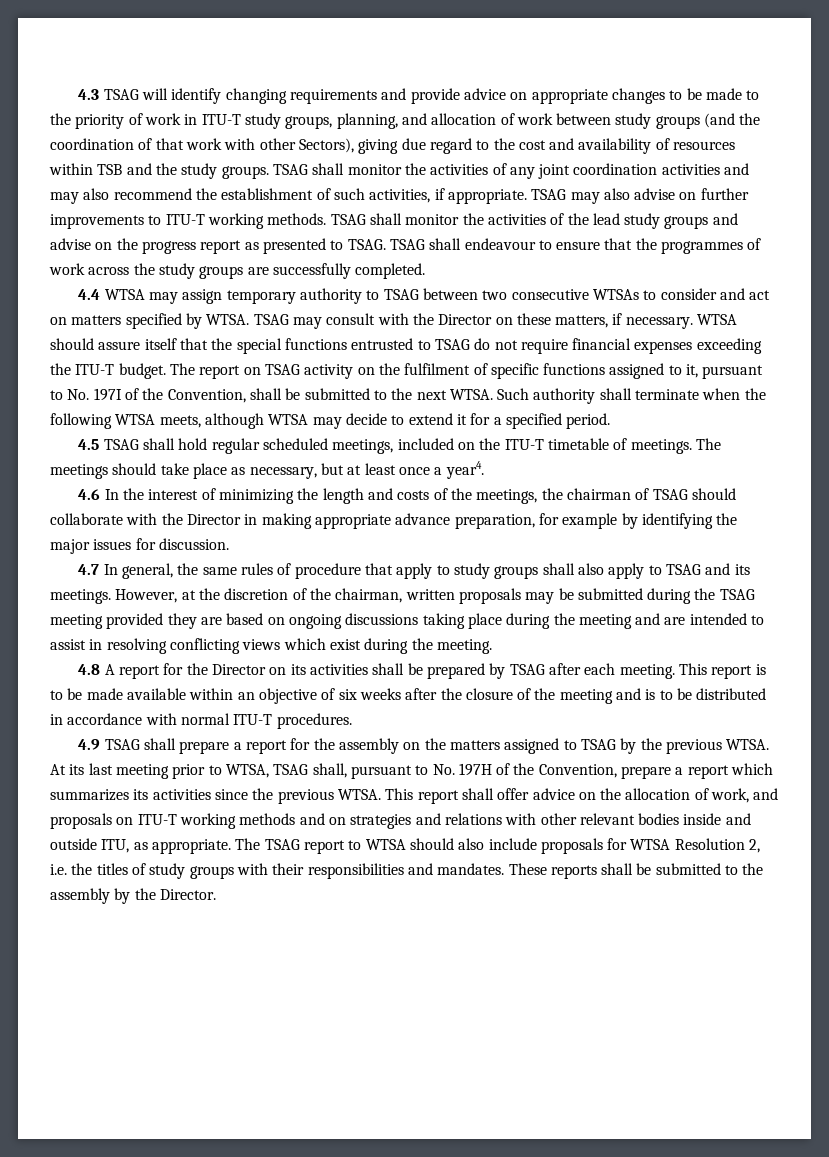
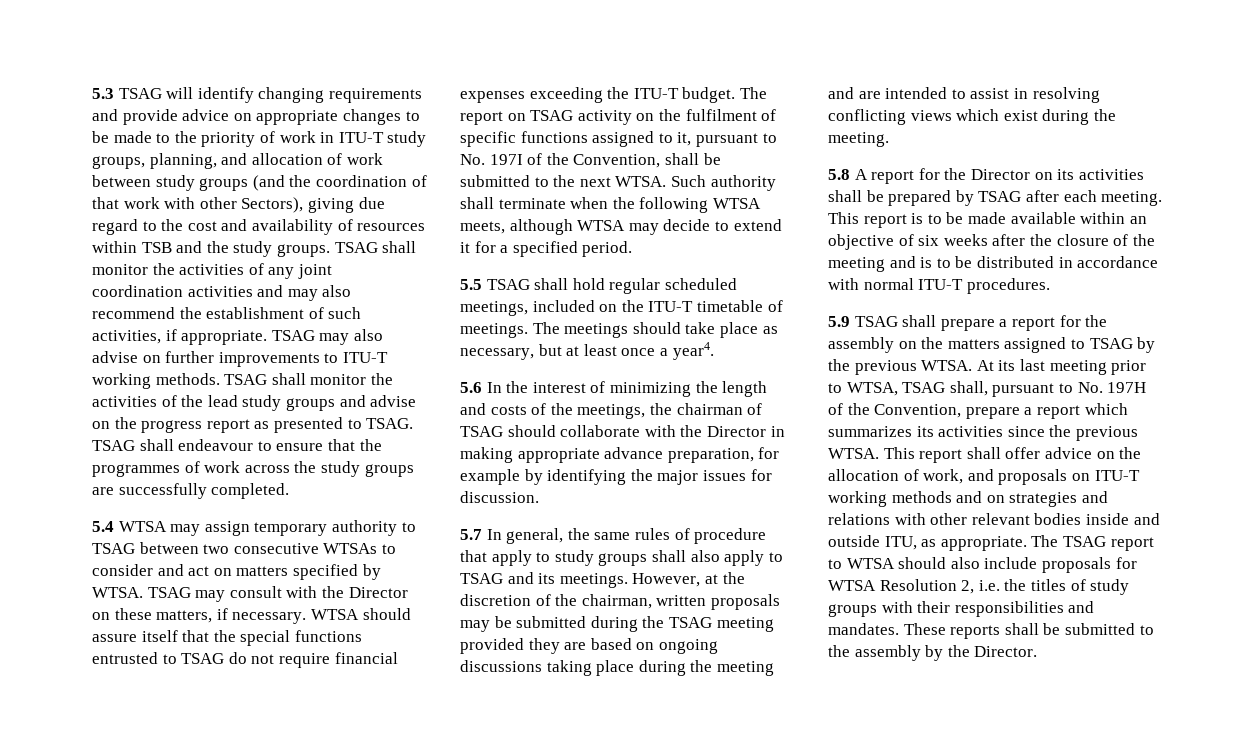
[78,89,100,100] 4.3 -> [92,88,114,99] 5.3
[78,289,101,300] 4.4 -> [92,521,114,532] 5.4
[78,439,100,450] 4.5 -> [460,279,482,290] 5.5
[78,489,101,500] 4.6 -> [460,382,482,393] 5.6
[78,564,100,575] 4.7 -> [460,529,482,540] 5.7
[78,664,101,675] 4.8 -> [828,169,850,180] 5.8
[78,739,101,750] 4.9 -> [828,316,850,327] 5.9

